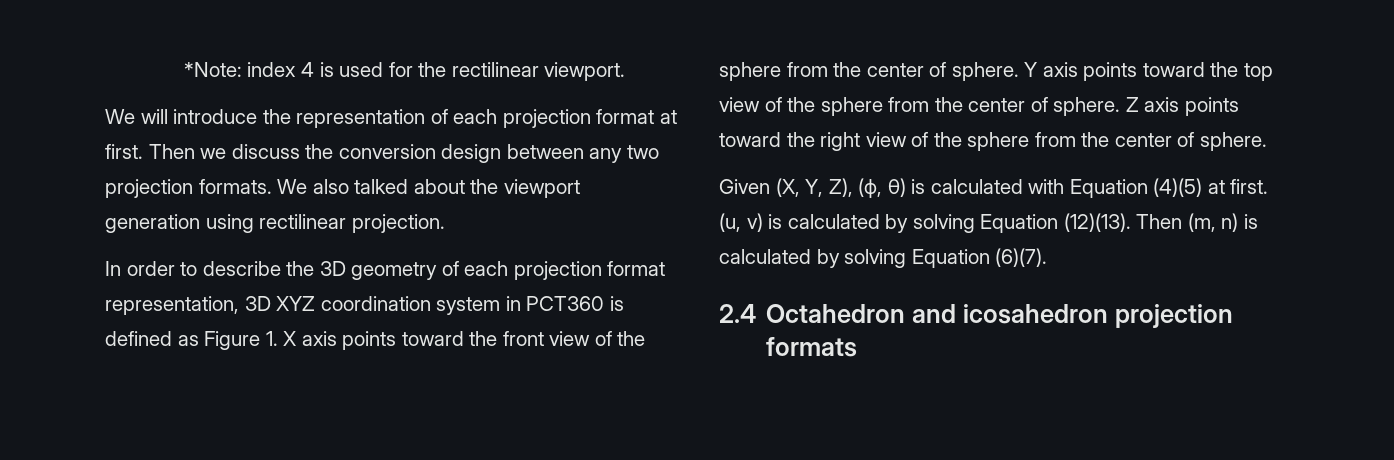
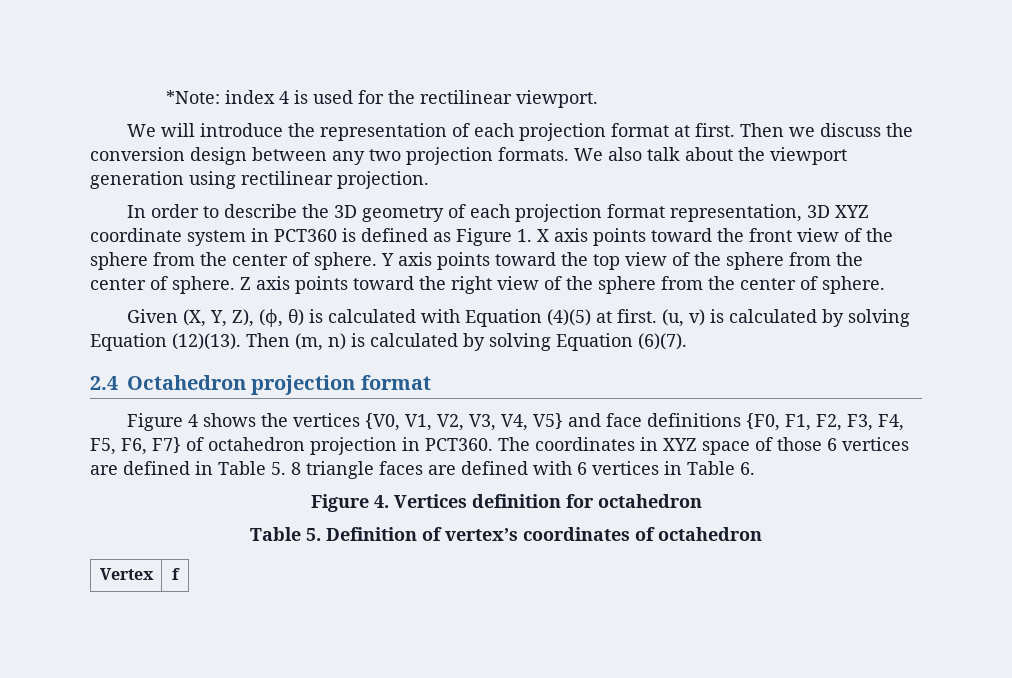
[354,179,409,194] talked -> [647,147,680,161] talk
[320,296,431,311] coordination -> [90,228,182,242] coordinate
[912,304,1233,328] [766,337,858,357] and icosahedron projection formats -> [251,375,431,395] [126,413,904,431] [90,437,909,455] [90,461,755,479] [310,494,702,512] [250,527,762,541] [99,568,154,580] [171,568,180,580] projection format // Figure 4 shows the vertices {V0, V1, V2, V3, V4, V5} and face definitions {F0, F1, F2, F3, F4, F5, F6, F7} of octahedron projection in PCT360. The coordinates in XYZ space of those 6 vertices are defined in Table 5. 8 triangle faces are defined with 6 vertices in Table 6. // Figure 4. Vertices definition for octahedron // Table 5. Definition of vertex’s coordinates of octahedron // Vertex | f

